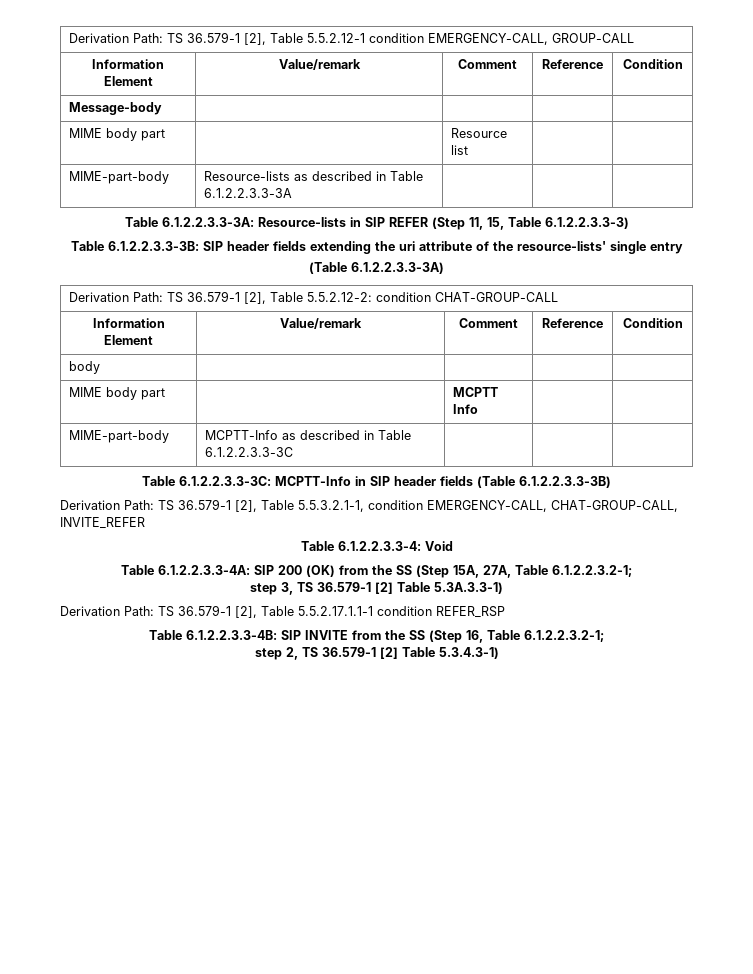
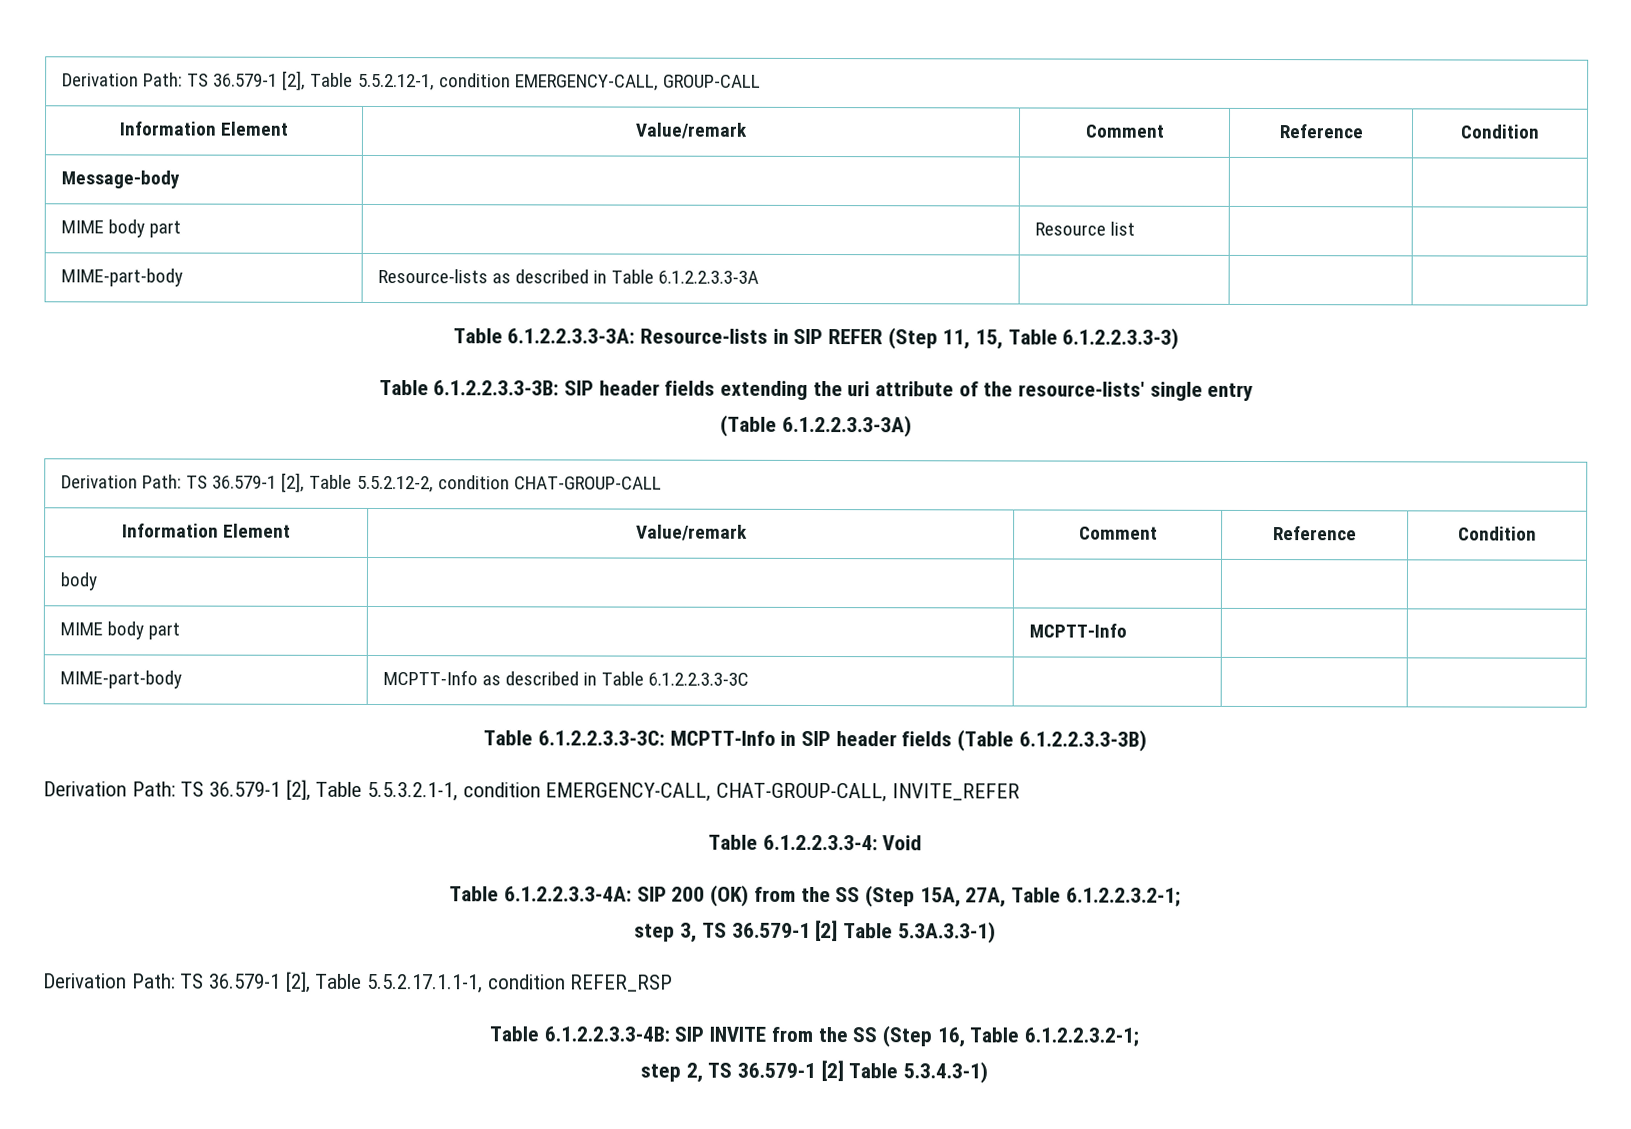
[69,32,366,45] Derivation Path: TS 36.579-1 [2], Table 5.5.2.12-1 -> [61,70,435,91] Derivation Path: TS 36.579-1 [2], Table 5.5.2.12-1,
[307,292,373,302] 5.5.2.12-2: -> [356,475,434,493] 5.5.2.12-2,
[453,387,499,397] [453,404,479,414] MCPTT Info -> [1028,623,1127,638] MCPTT-Info
[298,606,373,616] 5.5.2.17.1.1-1 -> [367,973,484,994] 5.5.2.17.1.1-1,

